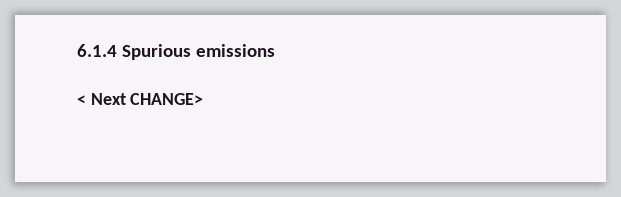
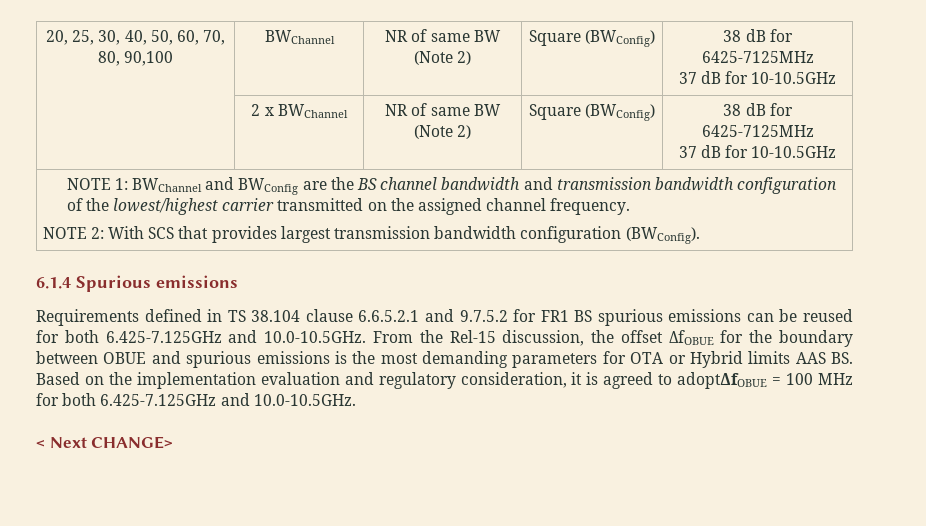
[77,44,275,60] 6.1.4 Spurious emissions -> [45,30,226,45] [97,51,174,66] [264,30,335,44] [385,29,501,42] [413,51,472,65] [528,30,656,47] [723,29,793,42] [701,51,814,63] [678,71,837,84] [251,104,348,118] [385,103,501,116] [413,125,472,139] [528,104,656,121] [723,103,793,116] [701,125,814,137] [678,145,837,158] [66,177,838,195] [66,198,631,215] [42,226,700,244] [36,275,238,292] [36,309,853,326] [36,330,854,347] [36,351,853,368] [36,372,853,389] [36,393,356,406] 20, 25, 30, 40, 50, 60, 70, 80, 90,100 | BWChannel | NR of same BW (Note 2) | Square (BWConfig) | 38 dB for 6425-7125MHz // 37 dB for 10-10.5GHz // | 2 x BWChannel | NR of same BW (Note 2) | Square (BWConfig) | 38 dB for 6425-7125MHz // 37 dB for 10-10.5GHz // NOTE 1: BWChannel and BWConfig are the BS channel bandwidth and transmission bandwidth configuration of the lowest/highest carrier transmitted on the assigned channel frequency. // NOTE 2: With SCS that provides largest transmission bandwidth configuration (BWConfig). // 6.1.4 Spurious emissions // Requirements defined in TS 38.104 clause 6.6.5.2.1 and 9.7.5.2 for FR1 BS spurious emissions can be reused for both 6.425-7.125GHz and 10.0-10.5GHz. From the Rel-15 discussion, the offset ΔfOBUE for the boundary between OBUE and spurious emissions is the most demanding parameters for OTA or Hybrid limits AAS BS. Based on the implementation evaluation and regulatory consideration, it is agreed to adoptΔfOBUE = 100 MHz for both 6.425-7.125GHz and 10.0-10.5GHz.

